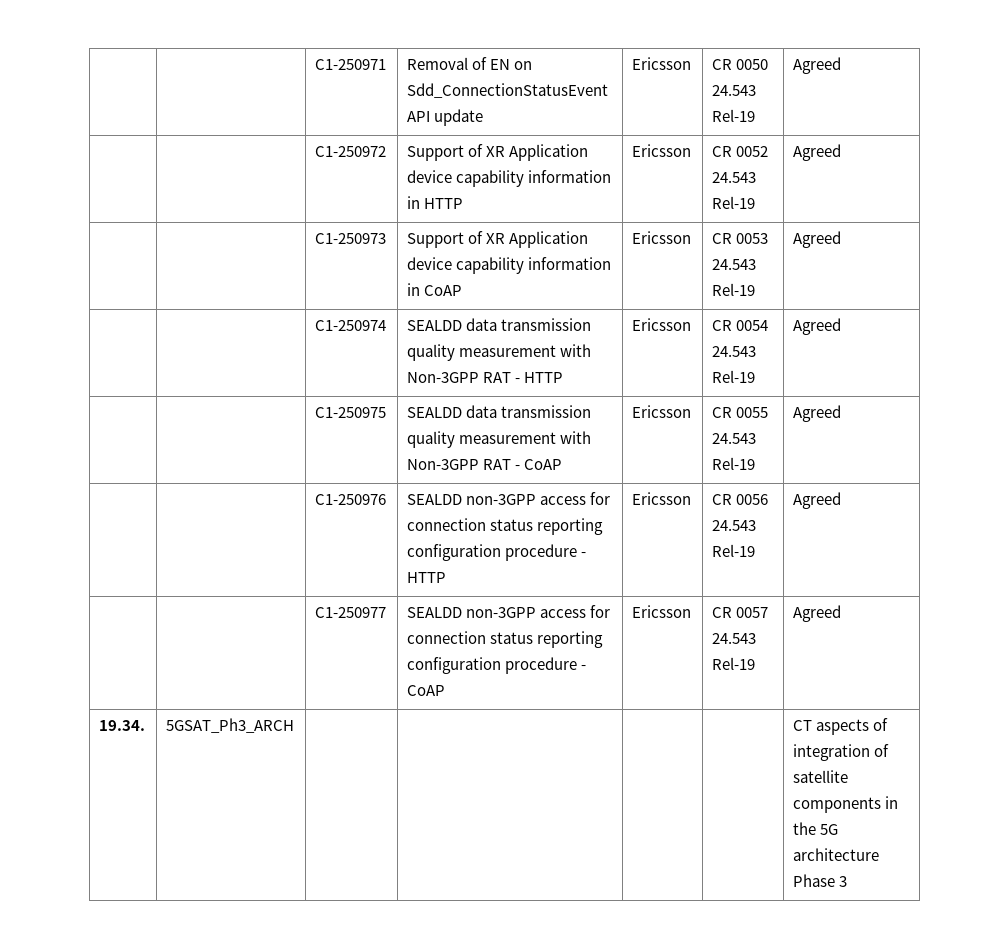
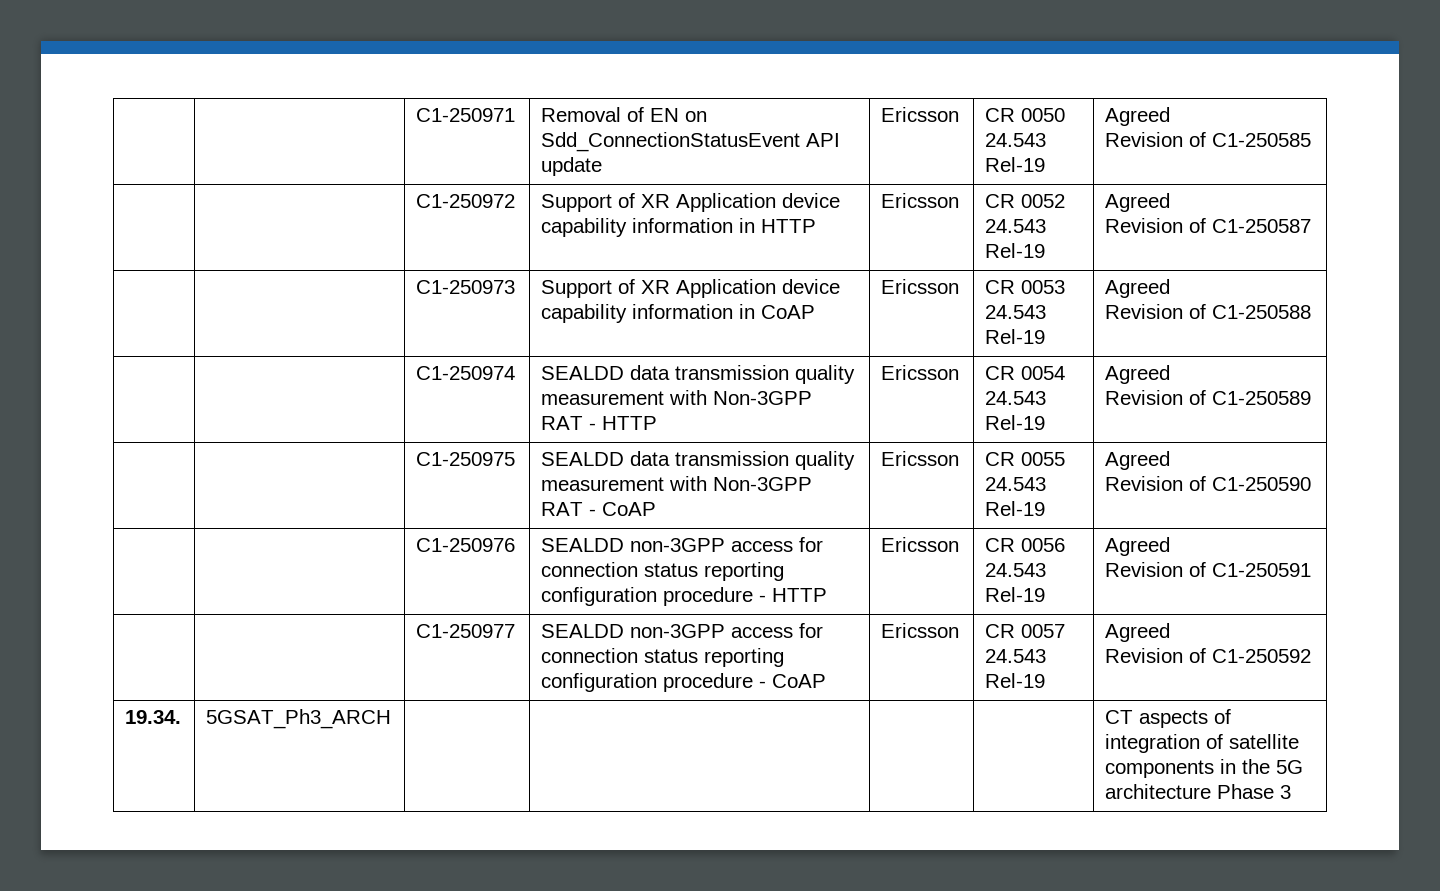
(842, 65) none -> [1105,132,1312,147] // Revision of C1-250585
(842, 152) none -> [1105,218,1312,233] // Revision of C1-250587
(842, 239) none -> [1105,304,1312,319] // Revision of C1-250588
(842, 326) none -> [1105,390,1312,405] // Revision of C1-250589
(842, 413) none -> [1105,476,1312,491] // Revision of C1-250590
(842, 500) none -> [1105,562,1312,577] // Revision of C1-250591
(842, 613) none -> [1105,648,1312,663] // Revision of C1-250592

